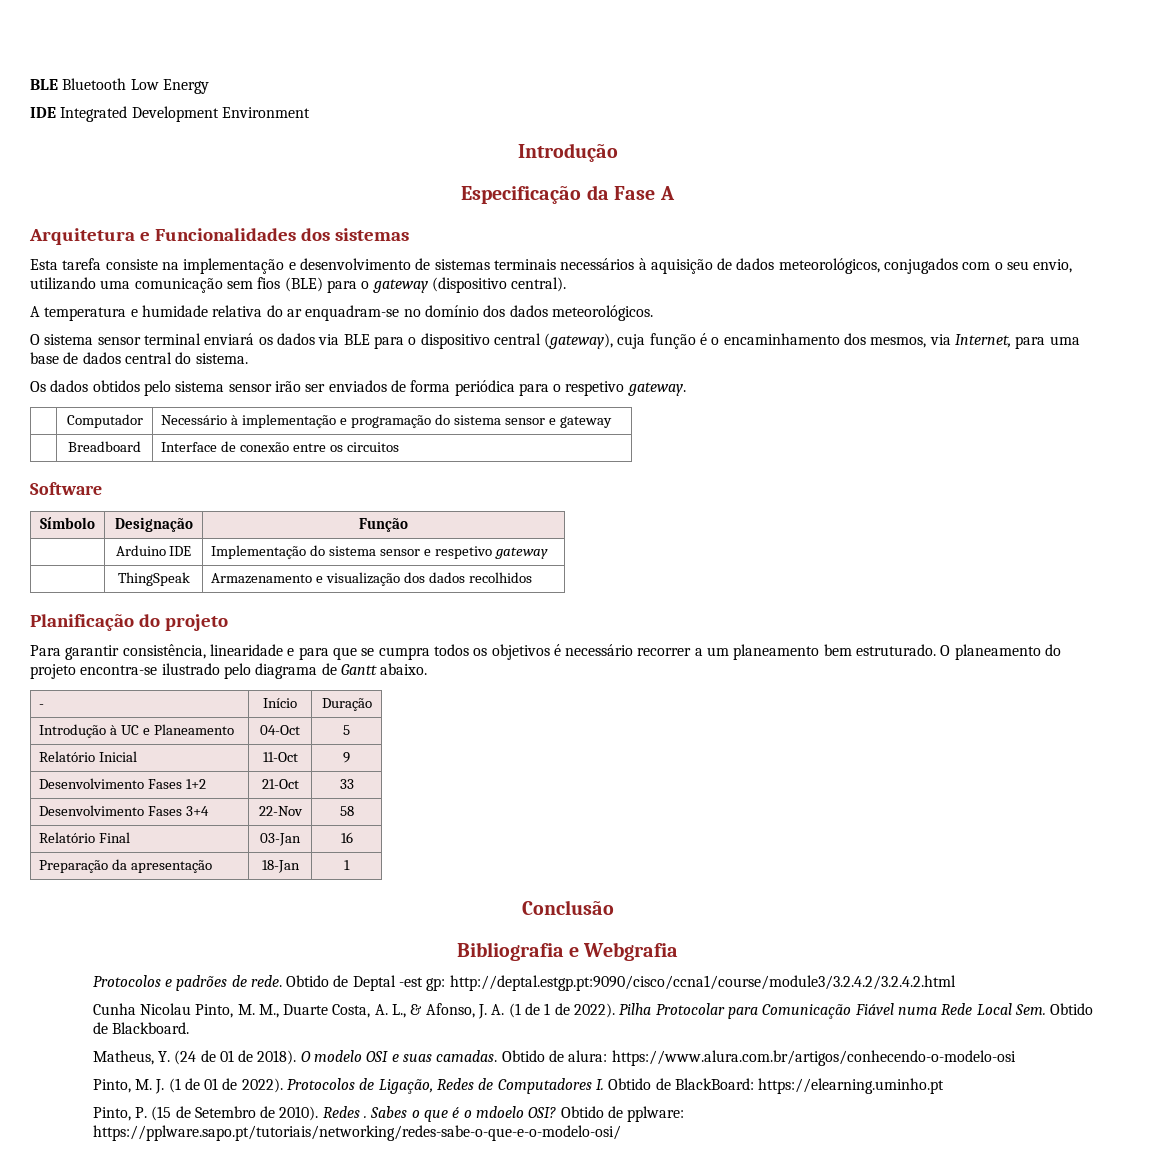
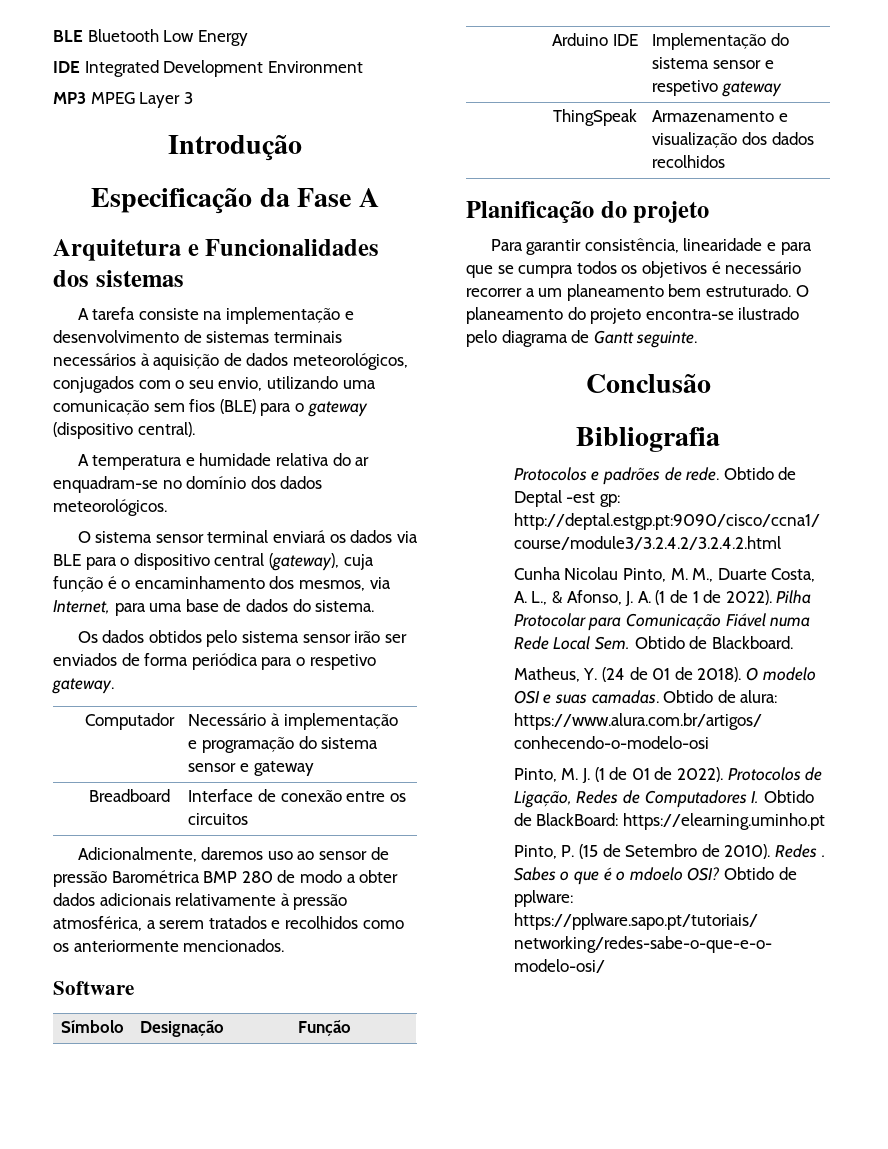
(310, 112) none -> [53,92,193,108] // MP3 MPEG Layer 3
[30,259,58,270] Esta -> [77,308,89,320] A
[124,352,172,364] central -> (288, 605) none
(399, 447) none -> [77,847,389,862] [53,870,399,887] [53,893,348,910] [53,916,404,931] [53,939,285,952] // Adicionalmente, daremos uso ao sensor de pressão Barométrica BMP 280 de modo a obter dados adicionais relativamente à pressão atmosférica, a serem tratados e recolhidos como os anteriormente mencionados.
[380,663,428,675] [39,704,45,708] [263,698,297,708] [321,698,372,711] [39,724,234,738] [260,725,300,735] [343,725,350,735] [39,751,138,762] [262,752,298,762] [343,752,350,763] [39,778,207,789] [261,779,299,789] [339,779,354,789] [39,805,210,816] [258,806,303,816] [339,806,354,816] [39,832,131,843] [260,833,301,846] [340,832,353,843] [39,859,213,873] [261,860,300,873] [344,860,350,870] abaixo. // - | Início | Duração // Introdução à UC e Planeamento | 04-Oct | 5 // Relatório Inicial | 11-Oct | 9 // Desenvolvimento Fases 1+2 | 21-Oct | 33 // Desenvolvimento Fases 3+4 | 22-Nov | 58 // Relatório Final | 03-Jan | 16 // Preparação da apresentação | 18-Jan | 1 -> [636,331,698,348] seguinte.
[569,942,679,961] e Webgrafia -> (720, 439) none

